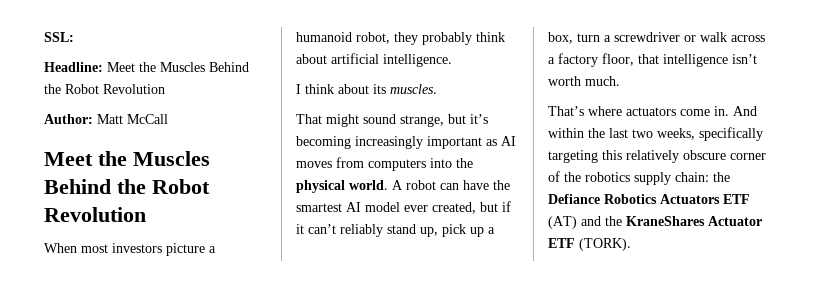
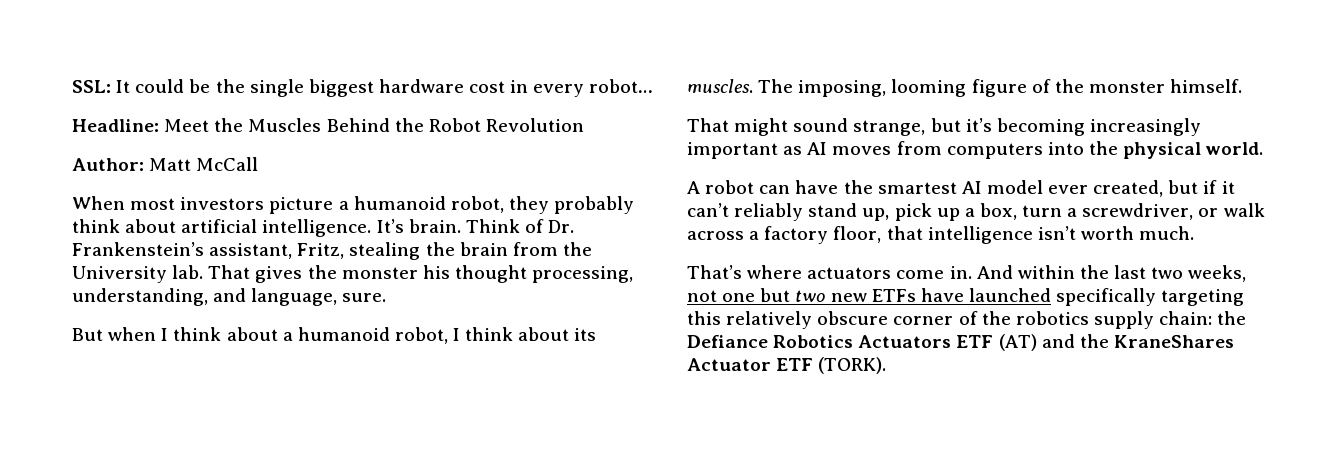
(74, 37) none -> [116,79,654,97] It could be the single biggest hardware cost in every robot…
[44,151,210,166] [44,179,210,194] [44,207,146,222] // Meet the Muscles Behind the Robot Revolution -> (259, 164) none
(452, 60) // -> [376,219,575,233] [72,242,592,260] [72,265,634,283] [72,288,387,306] [72,327,448,344] It’s brain. Think of Dr. Frankenstein’s assistant, Fritz, stealing the brain from the University lab. That gives the monster his thought processing, understanding, and language, sure. // But when I think about a humanoid robot,
(437, 89) none -> [758,79,1243,97] The imposing, looming figure of the monster himself.
(388, 185) none -> (1264, 148) //
[614,32,680,42] screwdriver -> [1082,203,1194,220] screwdriver,
(695, 134) none -> [687,288,1051,302] not one but two new ETFs have launched

